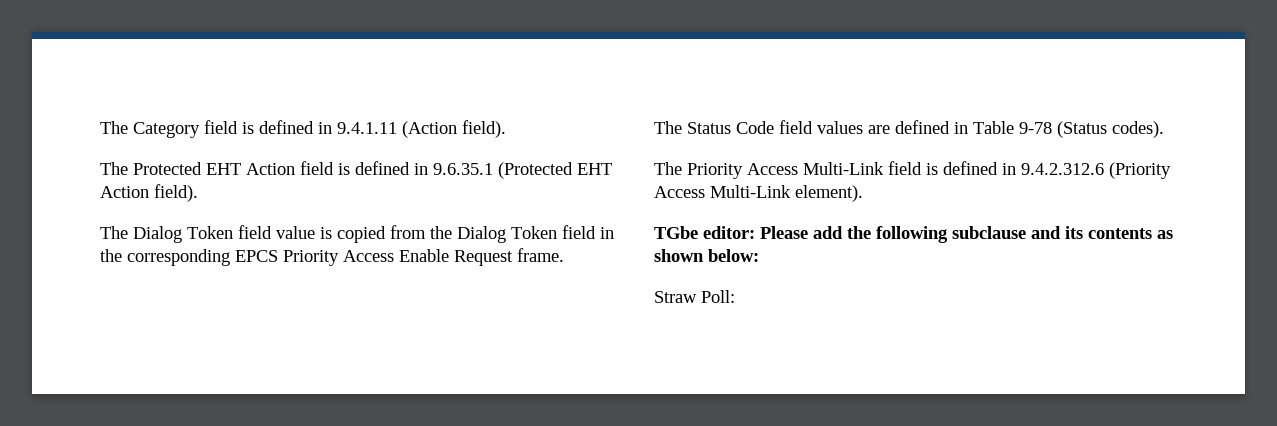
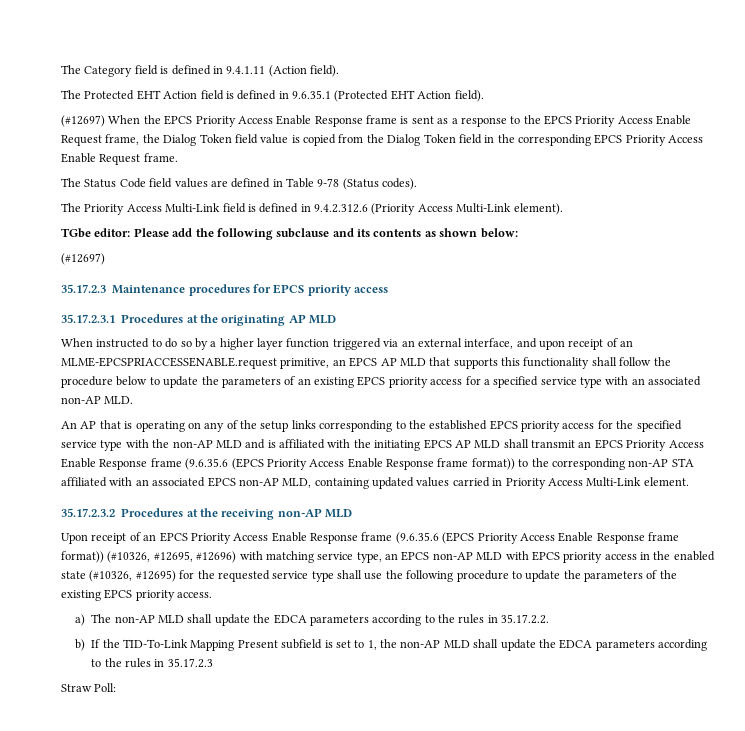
[100,226,128,239] The -> [61,115,692,127] [61,134,160,146] (#12697) When the EPCS Priority Access Enable Response frame is sent as a response to the EPCS Priority Access Enable Request frame, the
(759, 255) none -> [61,253,105,265] [61,284,389,296] [61,314,337,326] [61,338,634,350] [61,357,671,369] [61,376,702,388] [61,396,134,404] [61,420,682,432] [61,439,704,451] [61,458,694,470] [61,477,689,489] [61,508,353,520] [61,532,679,544] [61,551,715,563] [61,570,677,582] [61,589,213,601] [75,614,550,626] [75,639,708,651] [91,658,213,668] // (#12697) // 35.17.2.3 Maintenance procedures for EPCS priority access // 35.17.2.3.1 Procedures at the originating AP MLD // When instructed to do so by a higher layer function triggered via an external interface, and upon receipt of an MLME-EPCSPRIACCESSENABLE.request primitive, an EPCS AP MLD that supports this functionality shall follow the procedure below to update the parameters of an existing EPCS priority access for a specified service type with an associated non-AP MLD. // An AP that is operating on any of the setup links corresponding to the established EPCS priority access for the specified service type with the non-AP MLD and is affiliated with the initiating EPCS AP MLD shall transmit an EPCS Priority Access Enable Response frame (9.6.35.6 (EPCS Priority Access Enable Response frame format)) to the corresponding non-AP STA affiliated with an associated EPCS non-AP MLD, containing updated values carried in Priority Access Multi-Link element. // 35.17.2.3.2 Procedures at the receiving non-AP MLD // Upon receipt of an EPCS Priority Access Enable Response frame (9.6.35.6 (EPCS Priority Access Enable Response frame format)) (#10326, #12695, #12696) with matching service type, an EPCS non-AP MLD with EPCS priority access in the enabled state (#10326, #12695) for the requested service type shall use the following procedure to update the parameters of the existing EPCS priority access. // a) The non-AP MLD shall update the EDCA parameters according to the rules in 35.17.2.2. // b) If the TID-To-Link Mapping Present subfield is set to 1, the non-AP MLD shall update the EDCA parameters according to the rules in 35.17.2.3

